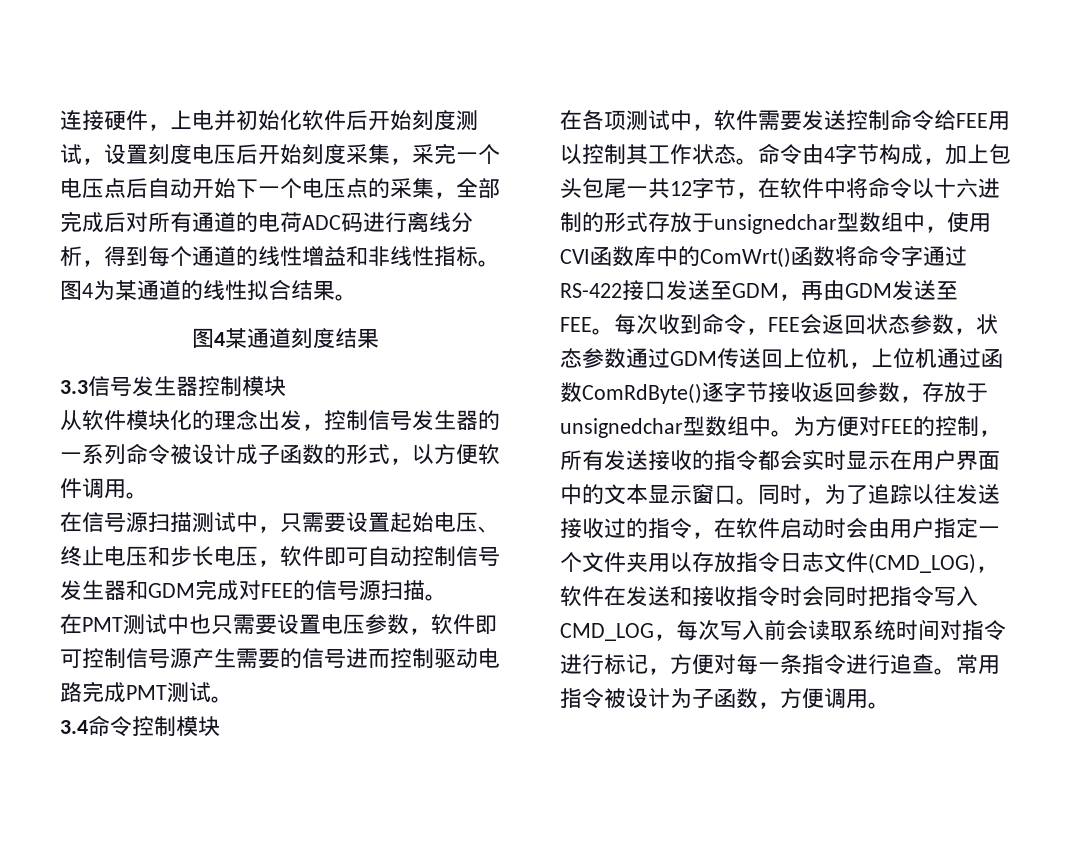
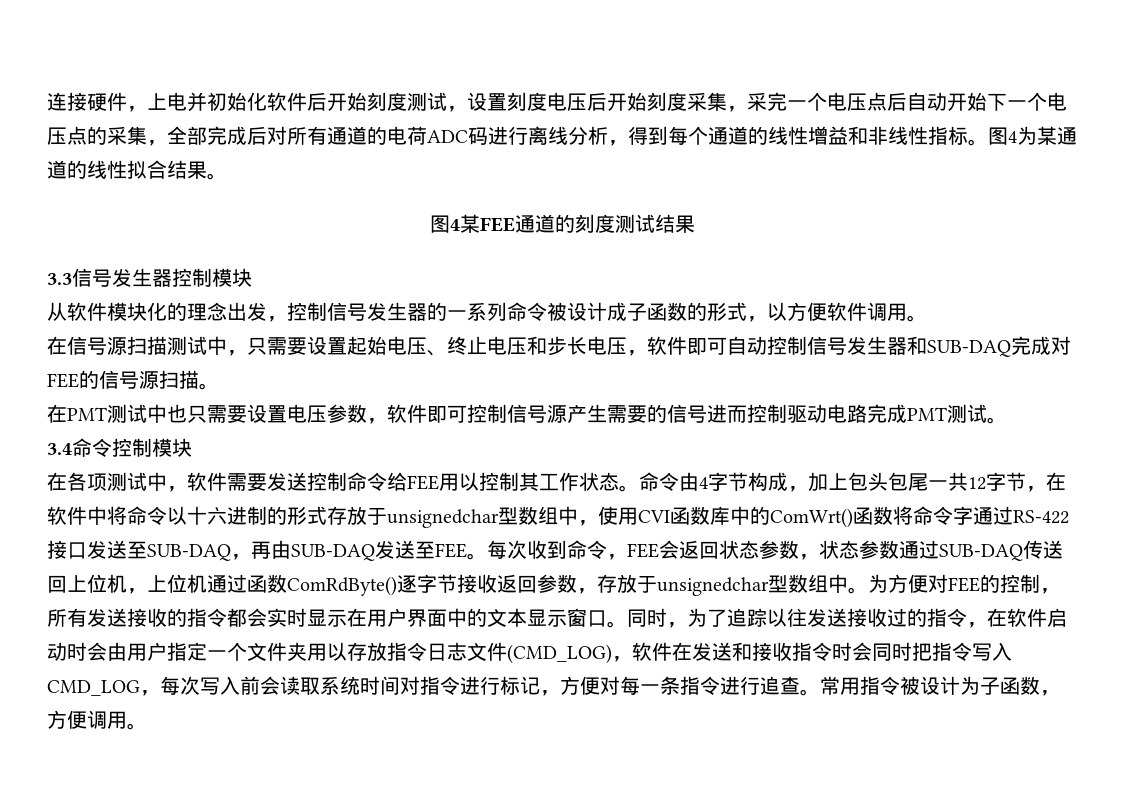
[247,328,335,349] 通道刻度 -> [480,214,655,233] FEE通道的刻度测试
[148,583,195,598] GDM -> [927,340,1011,357] SUB-DAQ
[732,280,892,301] GDM，再由GDM -> [147,540,375,561] SUB-DAQ，再由SUB-DAQ
[670,351,717,366] GDM -> [939,544,1023,561] SUB-DAQ

